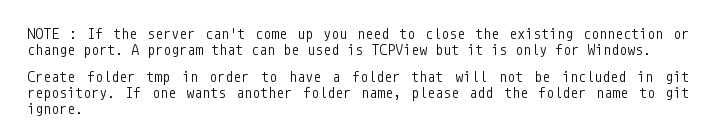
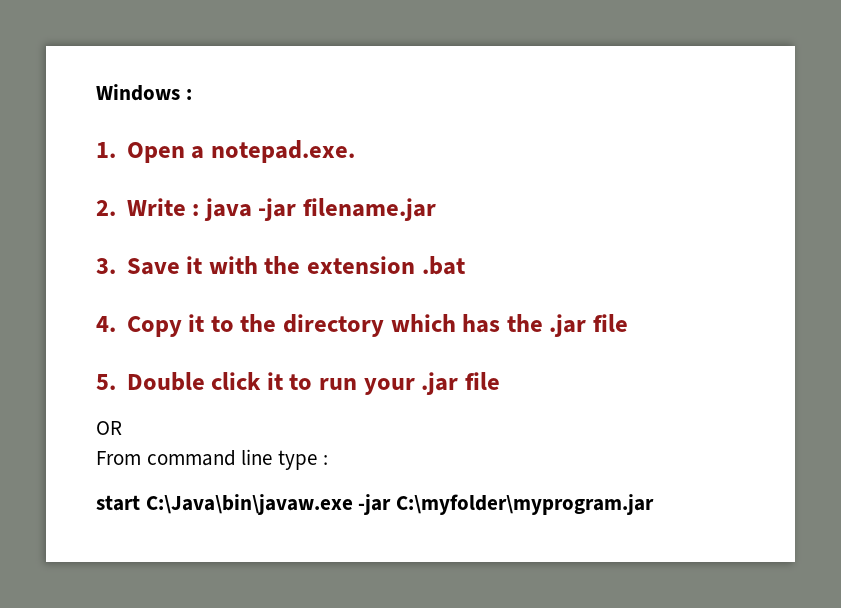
[27,28,689,42] [27,44,651,58] [27,71,690,85] [27,87,689,101] [27,103,83,116] NOTE : If the server can't come up you need to close the existing connection or change port. A program that can be used is TCPView but it is only for Windows. // Create folder tmp in order to have a folder that will not be included in git repository. If one wants another folder name, please add the folder name to git ignore. -> [96,84,192,101] [96,140,355,163] [96,198,436,221] [96,256,465,275] [96,314,629,337] [96,372,500,395] [96,421,122,435] [96,449,328,470] [96,494,655,515] Windows : // 1. Open a notepad.exe. // 2. Write : java -jar filename.jar // 3. Save it with the extension .bat // 4. Copy it to the directory which has the .jar file // 5. Double click it to run your .jar file // OR // From command line type : // start C:\Java\bin\javaw.exe -jar C:\myfolder\myprogram.jar

